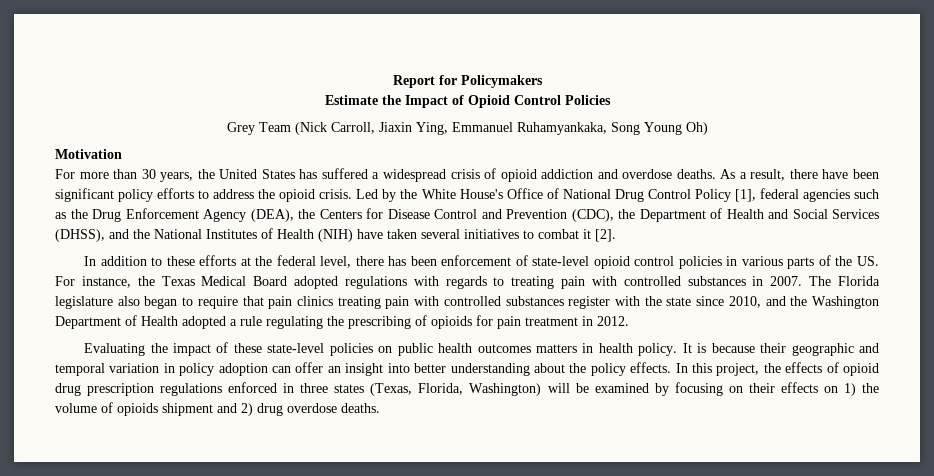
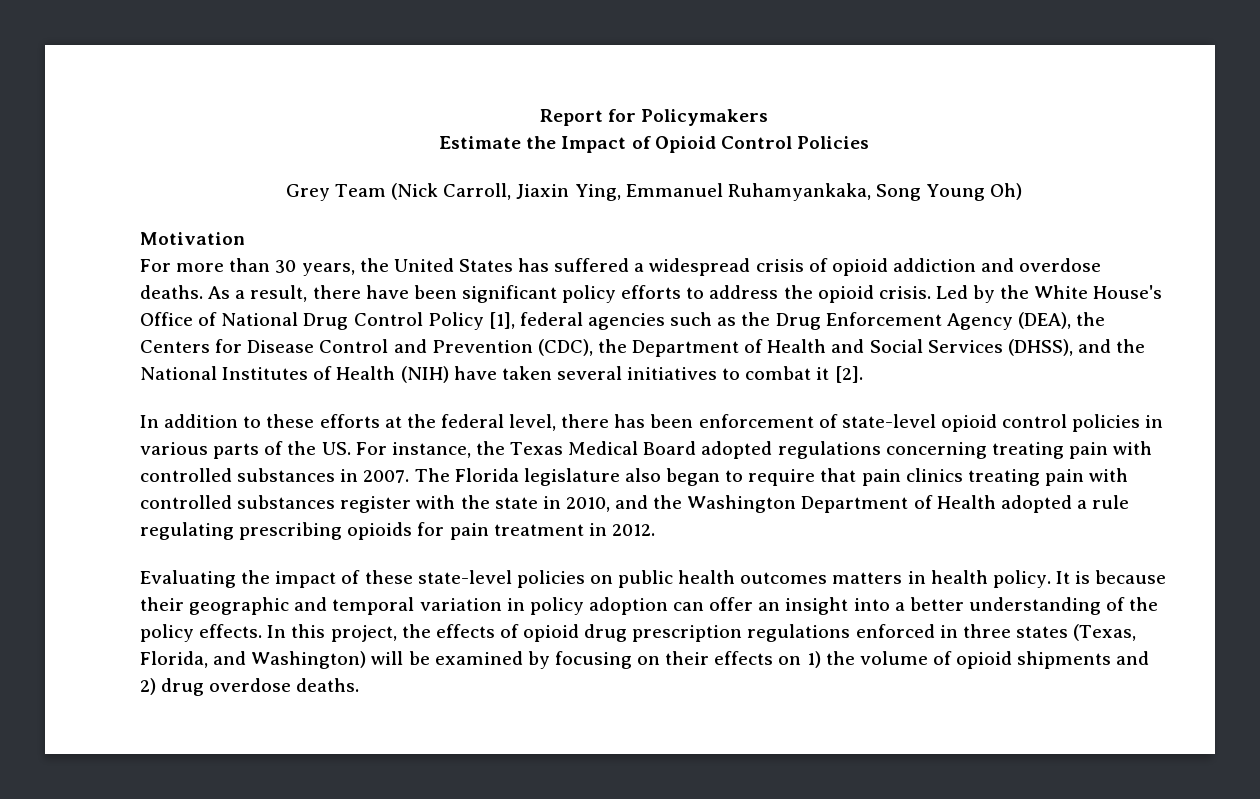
[413,276,505,289] with regards to -> [885,442,987,459] concerning
[696,296,725,306] since -> [542,496,561,509] in
[327,315,427,329] the prescribing of -> [239,522,343,540] prescribing
(410, 368) none -> [894,602,905,611] a
[533,363,565,373] about -> [1106,597,1126,611] of
(464, 389) none -> [213,651,247,665] and
[117,403,213,416] opioids shipment -> [956,651,1112,669] opioid shipments

